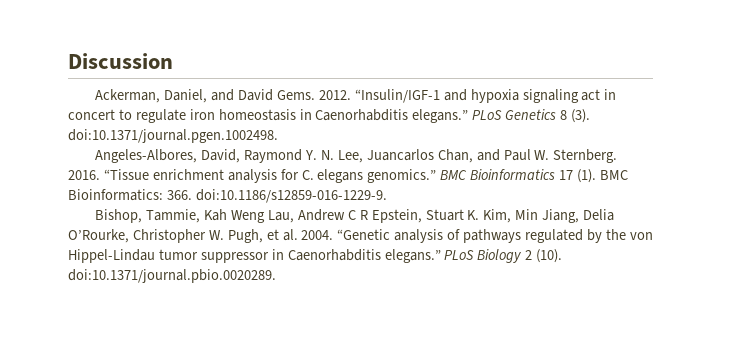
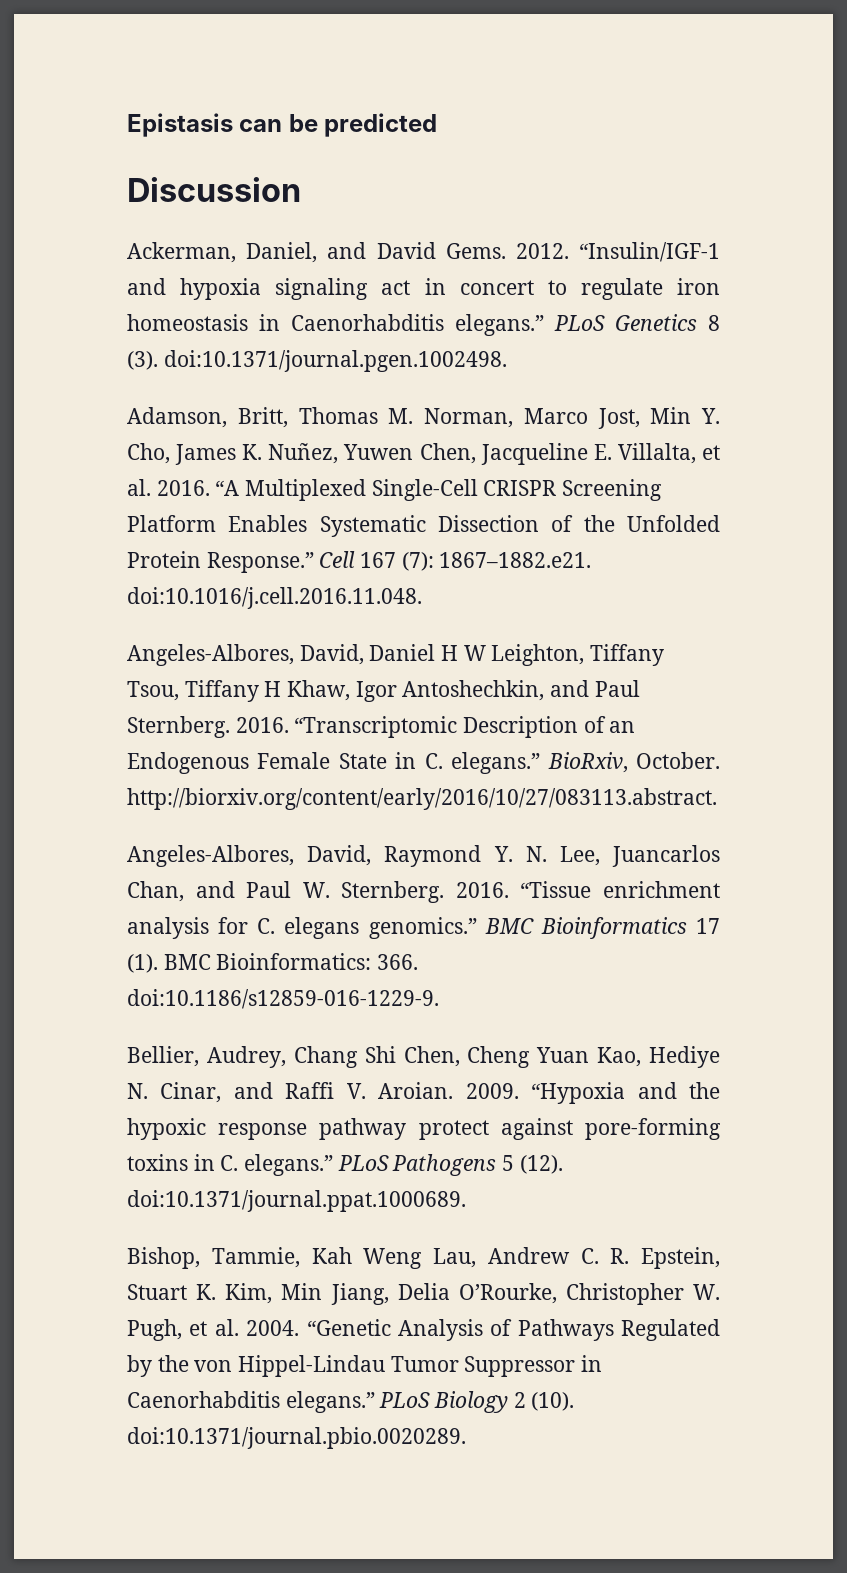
(68, 61) none -> [127,113,438,137] Epistasis can be predicted //
(278, 136) none -> [127,407,720,429] [127,443,720,465] [127,479,663,501] [127,515,720,537] [127,551,592,573] [127,587,422,609] [127,644,665,666] [127,680,640,702] [127,716,636,738] [127,752,720,774] [127,788,717,810] // Adamson, Britt, Thomas M. Norman, Marco Jost, Min Y. Cho, James K. Nuñez, Yuwen Chen, Jacqueline E. Villalta, et al. 2016. “A Multiplexed Single-Cell CRISPR Screening Platform Enables Systematic Dissection of the Unfolded Protein Response.” Cell 167 (7): 1867–1882.e21. doi:10.1016/j.cell.2016.11.048. // Angeles-Albores, David, Daniel H W Leighton, Tiffany Tsou, Tiffany H Khaw, Igor Antoshechkin, and Paul Sternberg. 2016. “Transcriptomic Description of an Endogenous Female State in C. elegans.” BioRxiv, October. http://biorxiv.org/content/early/2016/10/27/083113.abstract.
(387, 196) none -> [127,1046,720,1068] [127,1082,721,1104] [127,1118,721,1140] [127,1154,563,1176] [127,1190,466,1212] // Bellier, Audrey, Chang Shi Chen, Cheng Yuan Kao, Hediye N. Cinar, and Raffi V. Aroian. 2009. “Hypoxia and the hypoxic response pathway protect against pore-forming toxins in C. elegans.” PLoS Pathogens 5 (12). doi:10.1371/journal.ppat.1000689.
[347,210,368,220] C R -> [580,1248,630,1264] C. R.
[394,229,584,243] analysis of pathways regulated -> [397,1319,720,1341] Analysis of Pathways Regulated
[158,249,269,263] tumor suppressor -> [390,1356,576,1377] Tumor Suppressor

